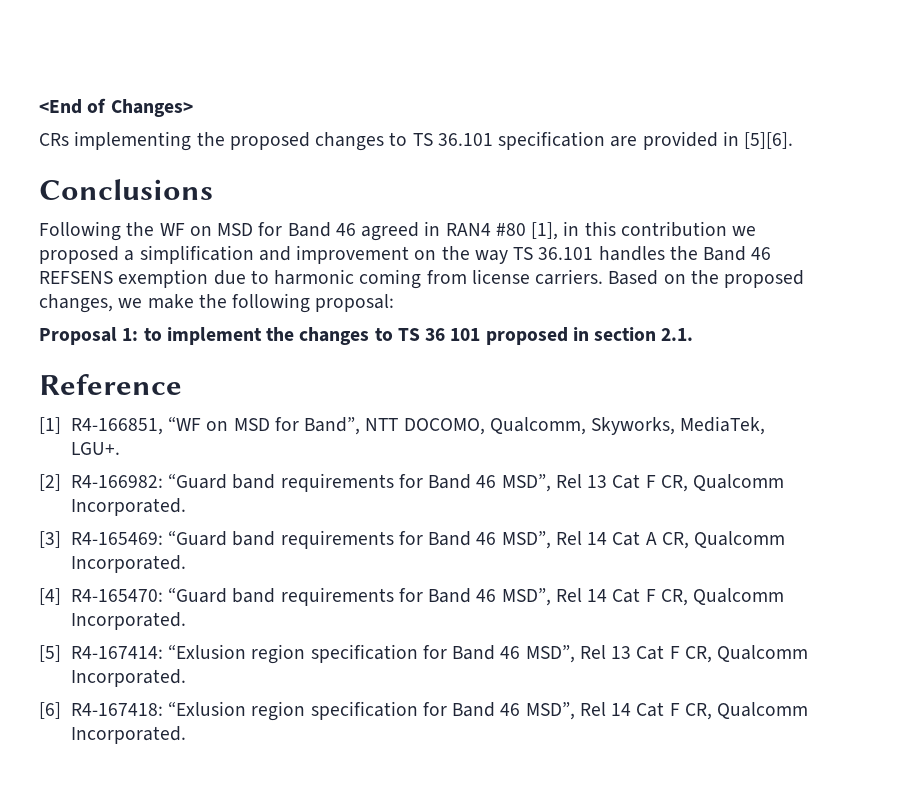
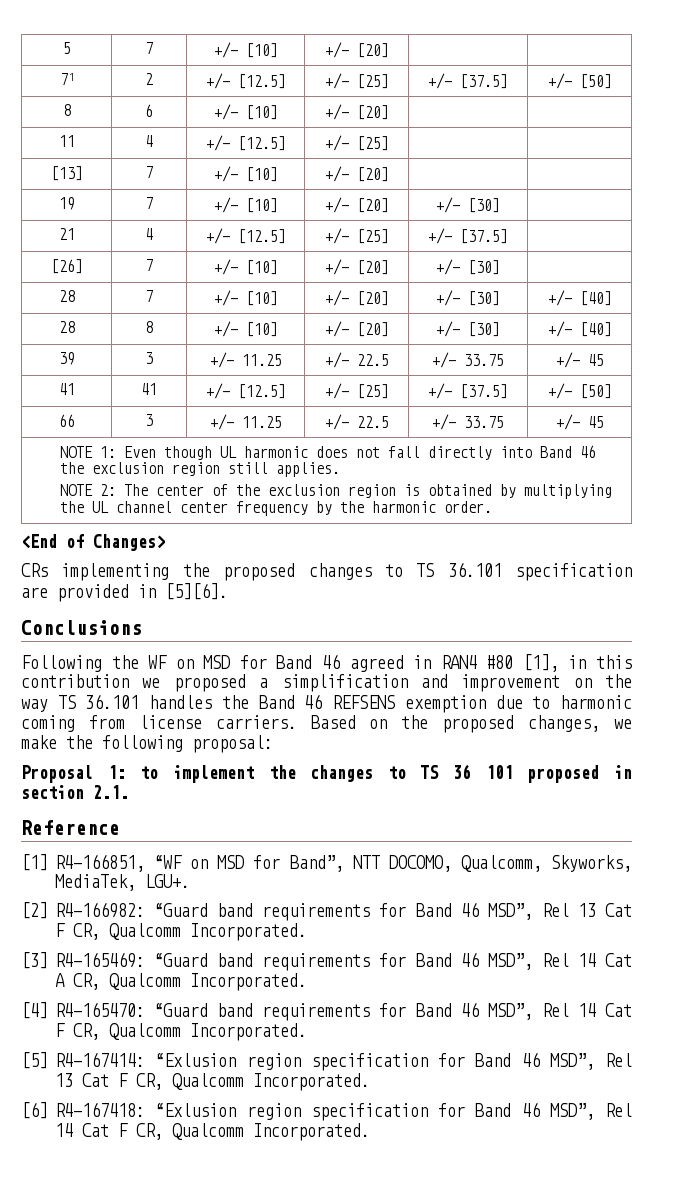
(39, 106) none -> [62,42,71,54] [145,42,153,54] [213,42,278,58] [324,42,389,58] [59,73,74,85] [145,73,153,85] [205,73,286,89] [324,73,389,89] [428,73,508,89] [547,73,612,89] [62,104,71,116] [145,104,153,117] [213,104,278,120] [324,104,389,120] [58,135,75,147] [145,135,153,147] [205,135,286,151] [324,135,389,151] [50,166,83,181] [145,166,153,178] [213,166,278,182] [324,166,389,182] [58,197,75,210] [145,197,153,209] [213,197,278,213] [324,197,389,213] [436,197,500,213] [58,228,75,240] [145,228,153,240] [205,228,286,244] [324,228,389,244] [428,228,508,244] [50,259,83,274] [145,259,153,271] [213,259,278,275] [324,259,389,275] [436,259,500,275] [58,290,75,302] [145,290,153,302] [213,290,278,306] [324,290,389,306] [436,290,500,306] [547,290,612,306] [58,321,75,333] [145,321,153,333] [213,321,278,337] [324,321,389,337] [436,321,500,337] [547,321,612,337] [58,352,75,365] [145,352,153,364] [209,352,282,368] [324,352,389,368] [432,352,504,368] [555,352,604,368] [58,383,75,395] [141,383,157,395] [205,383,286,399] [324,383,389,399] [428,383,508,399] [547,383,612,399] [58,414,75,427] [145,414,153,426] [209,414,282,430] [324,414,389,430] [432,414,504,430] [555,414,604,430] [60,445,597,460] [60,462,341,477] [60,484,613,499] [60,501,493,516] 5 | 7 | +/- [10] | +/- [20] | | // 71 | 2 | +/- [12.5] | +/- [25] | +/- [37.5] | +/- [50] // 8 | 6 | +/- [10] | +/- [20] | | // 11 | 4 | +/- [12.5] | +/- [25] | | // [13] | 7 | +/- [10] | +/- [20] | | // 19 | 7 | +/- [10] | +/- [20] | +/- [30] | // 21 | 4 | +/- [12.5] | +/- [25] | +/- [37.5] | // [26] | 7 | +/- [10] | +/- [20] | +/- [30] | // 28 | 7 | +/- [10] | +/- [20] | +/- [30] | +/- [40] // 28 | 8 | +/- [10] | +/- [20] | +/- [30] | +/- [40] // 39 | 3 | +/- 11.25 | +/- 22.5 | +/- 33.75 | +/- 45 // 41 | 41 | +/- [12.5] | +/- [25] | +/- [37.5] | +/- [50] // 66 | 3 | +/- 11.25 | +/- 22.5 | +/- 33.75 | +/- 45 // NOTE 1: Even though UL harmonic does not fall directly into Band 46 the exclusion region still applies. // NOTE 2: The center of the exclusion region is obtained by multiplying the UL channel center frequency by the harmonic order. //

